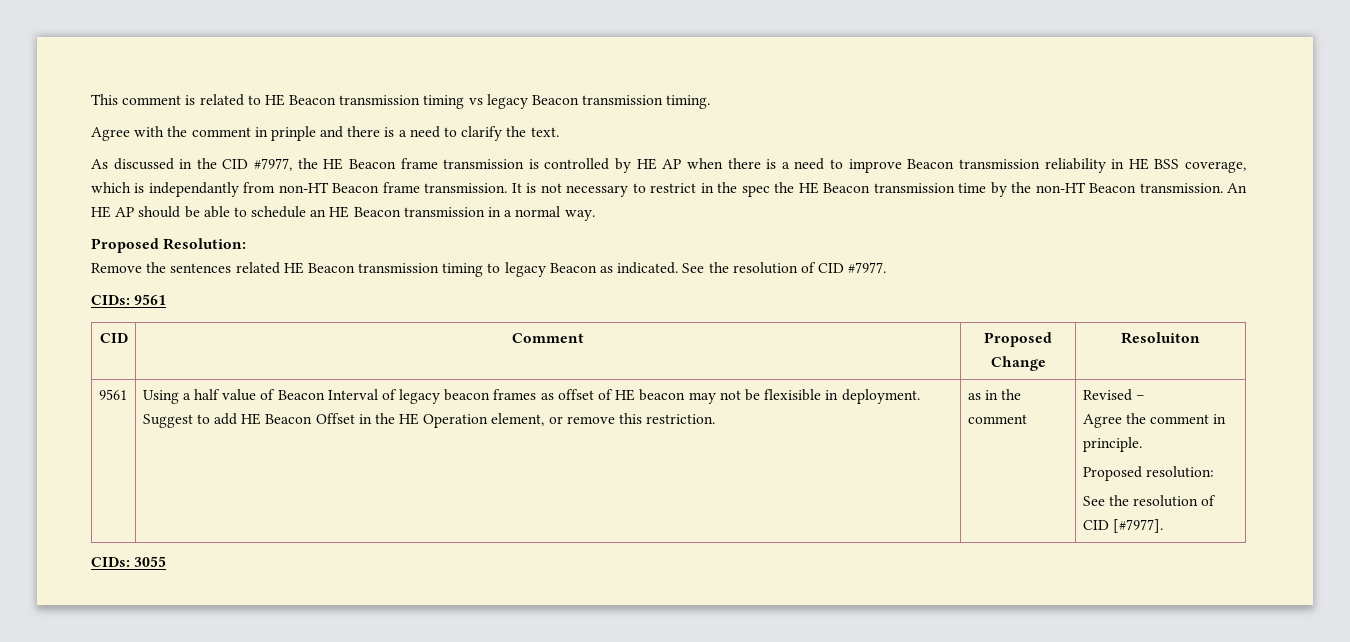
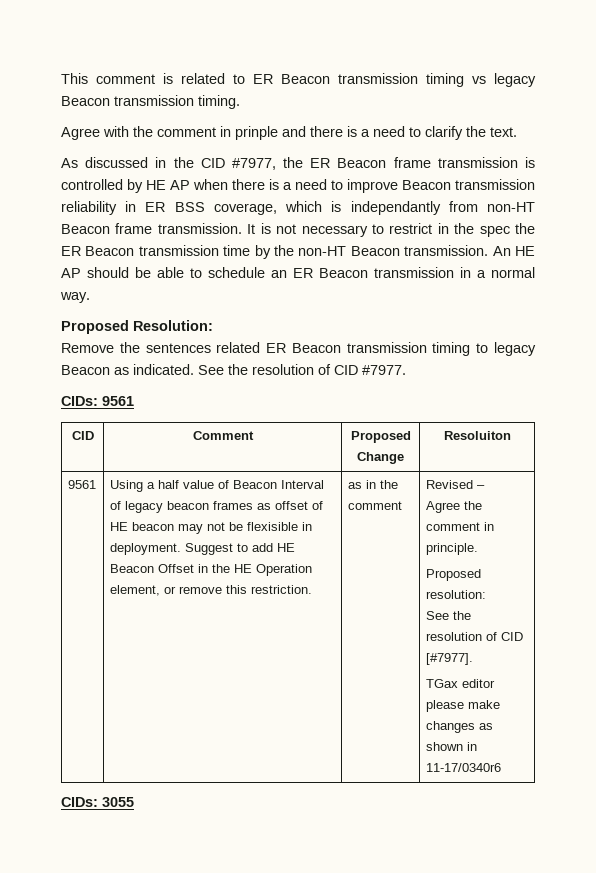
[264,94,285,106] HE -> [253,74,273,84] ER
[323,158,344,170] HE -> [310,158,331,168] ER
[1128,158,1149,170] HE -> [145,202,166,212] ER
[798,182,819,194] HE -> [61,246,81,256] ER
[329,206,350,218] HE -> [293,268,313,278] ER
[283,262,304,274] HE -> [266,343,287,353] ER
(1163, 526) none -> [425,679,495,688] [425,700,500,712] [425,721,493,733] [425,742,477,751] [425,763,501,772] // TGax editor please make changes as shown in 11-17/0340r6

